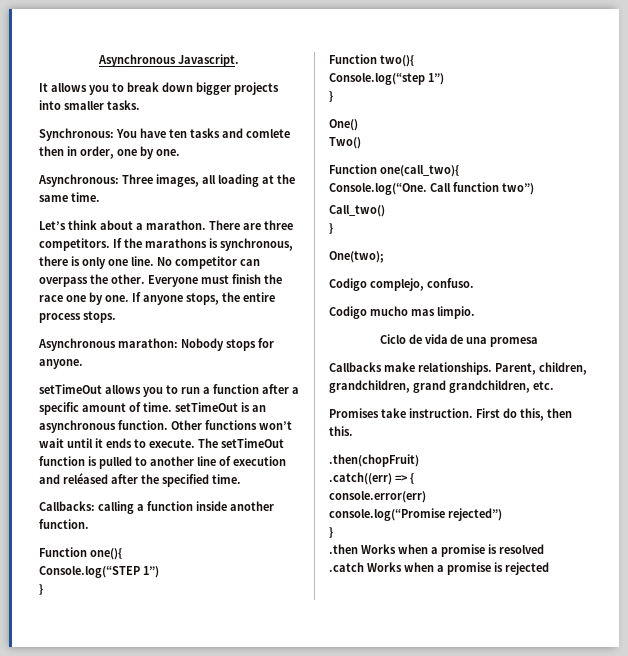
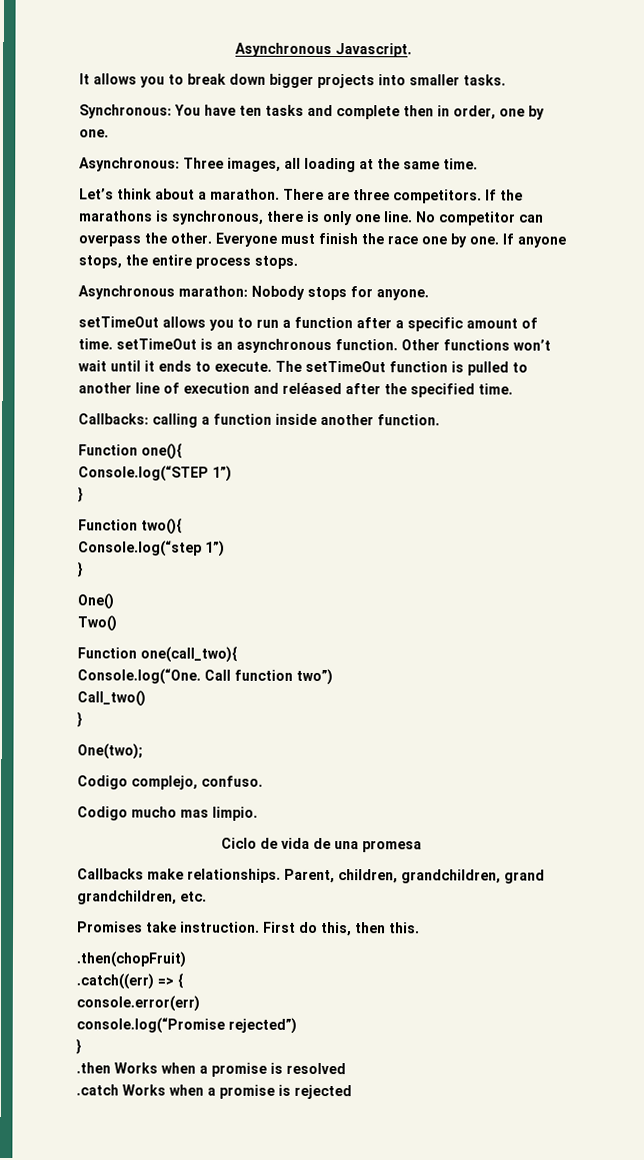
[245,129,290,138] comlete -> [336,105,400,120] complete

